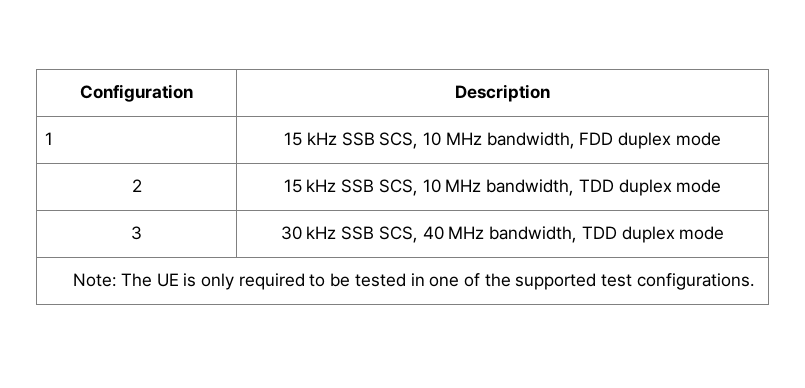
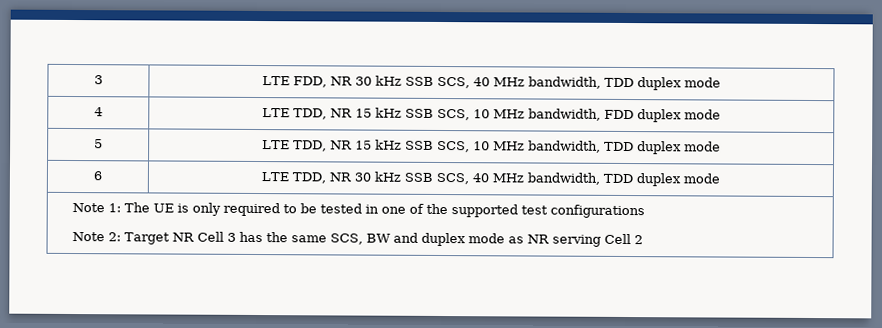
[80,84,193,102] [455,84,550,102] [45,132,54,145] Configuration | Description // 1 | -> [94,75,103,85] [262,75,721,91] [94,107,103,117] [262,108,353,120] 3 | LTE FDD, NR 30 kHz SSB SCS, 40 MHz bandwidth, TDD duplex mode // 4 | LTE TDD, NR
[131,179,142,192] 2 | -> [94,139,103,149] [262,140,353,152] 5 | LTE TDD, NR
[131,226,142,240] 3 | -> [93,171,102,181] [261,172,352,184] 6 | LTE TDD, NR
[73,273,117,287] Note: -> [72,203,122,213] Note 1:
[636,273,754,290] configurations. -> [550,204,646,219] [72,231,644,247] configurations // Note 2: Target NR Cell 3 has the same SCS, BW and duplex mode as NR serving Cell 2

